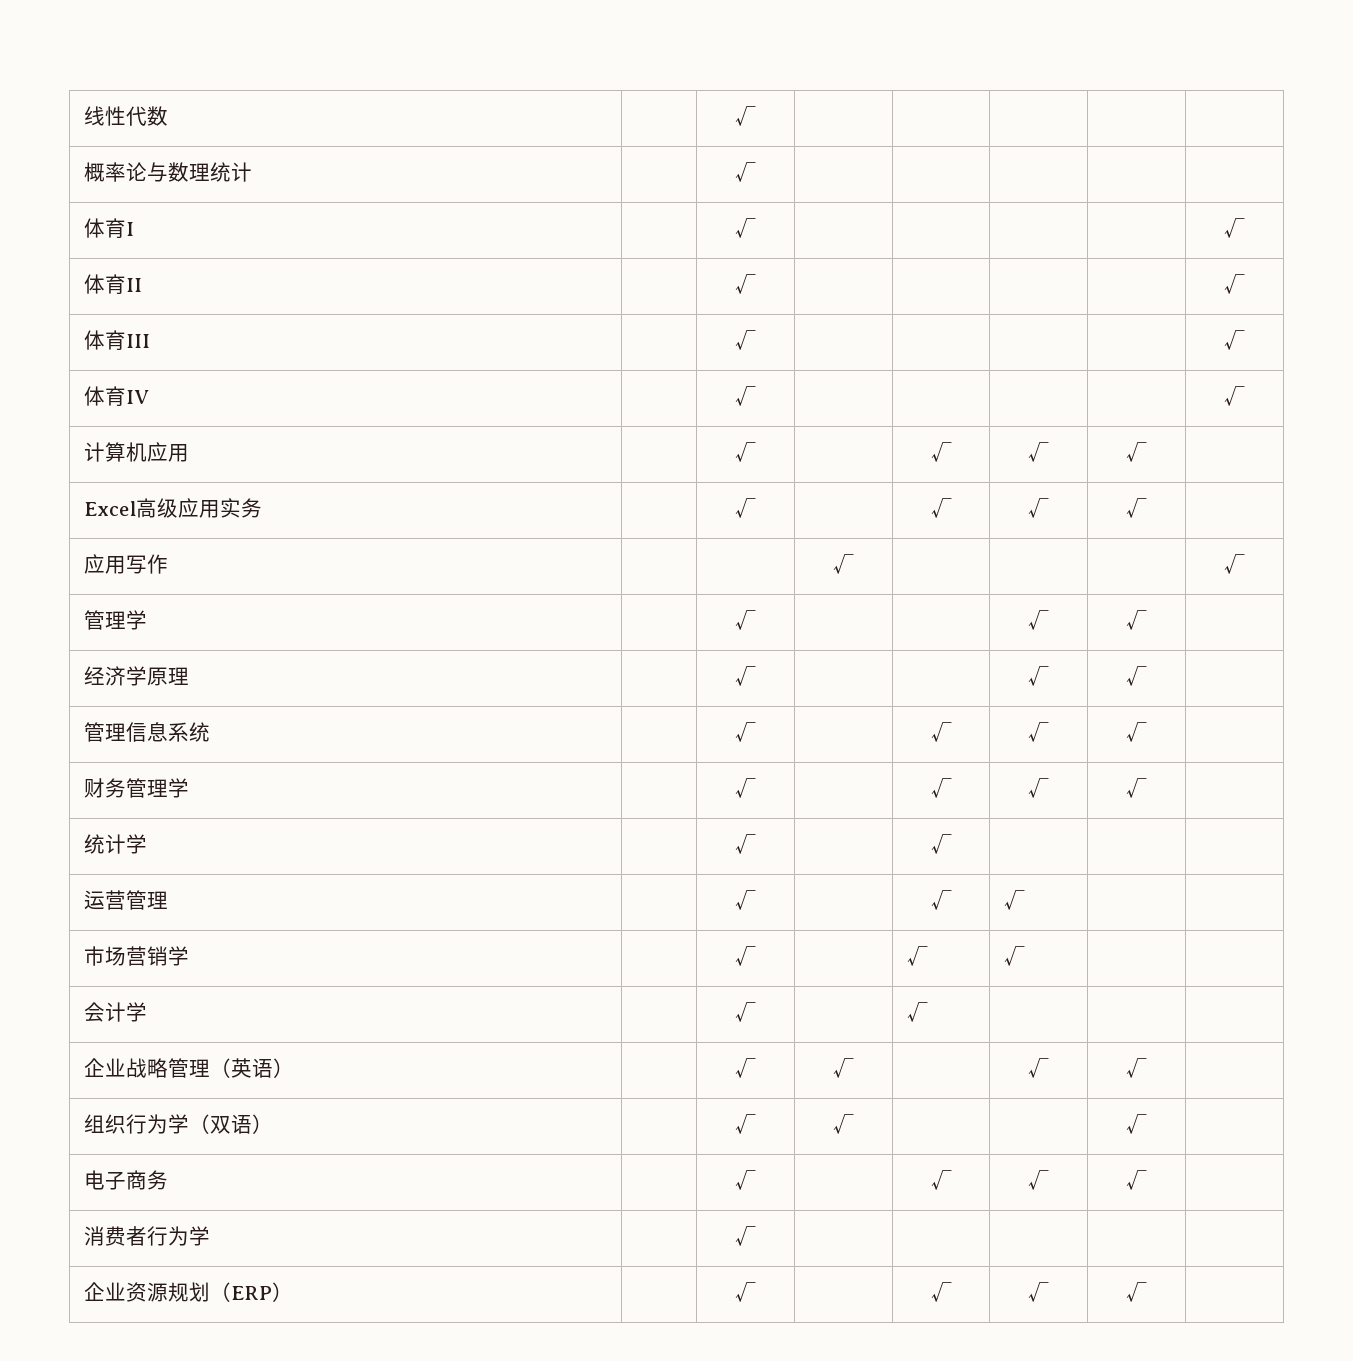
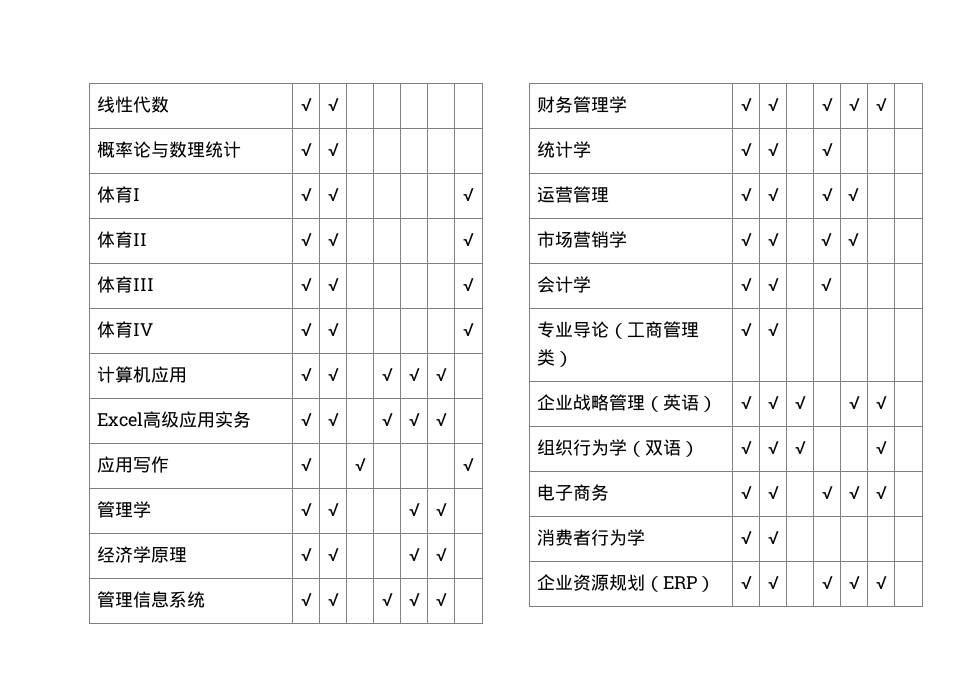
(168, 116) none -> [300,98,312,111] √
(252, 172) none -> [300,143,312,156] √
(134, 229) none -> [300,188,312,201] √
(142, 285) none -> [300,233,312,246] √
(150, 341) none -> [300,278,312,291] √
(149, 397) none -> [300,323,312,336] √
(189, 453) none -> [300,368,312,381] √
(262, 508) none -> [300,413,312,426] √
(168, 564) none -> [300,458,312,471] √
(147, 620) none -> [300,503,312,516] √
(189, 676) none -> [300,548,312,561] √
(210, 732) none -> [300,593,312,606] √
(189, 788) none -> [740,98,752,111] √
(147, 844) none -> [740,143,752,156] √
(168, 900) none -> [740,188,752,201] √
(189, 956) none -> [740,233,752,246] √
[735,1002,756,1022] [906,1002,928,1022] | √ | | √ | | | -> [740,278,752,291] [767,278,779,291] [820,278,832,291] [536,321,699,339] [536,349,573,367] [740,323,752,336] [767,323,779,336] √ | √ | | √ | | | // 专业导论（工商管理类） | √ | √ | | | | |
(294, 1068) none -> [740,396,752,409] √
(273, 1124) none -> [740,441,752,454] √
(168, 1180) none -> [740,486,752,499] √
(210, 1236) none -> [740,531,752,544] √
(293, 1292) none -> [740,576,752,589] √

